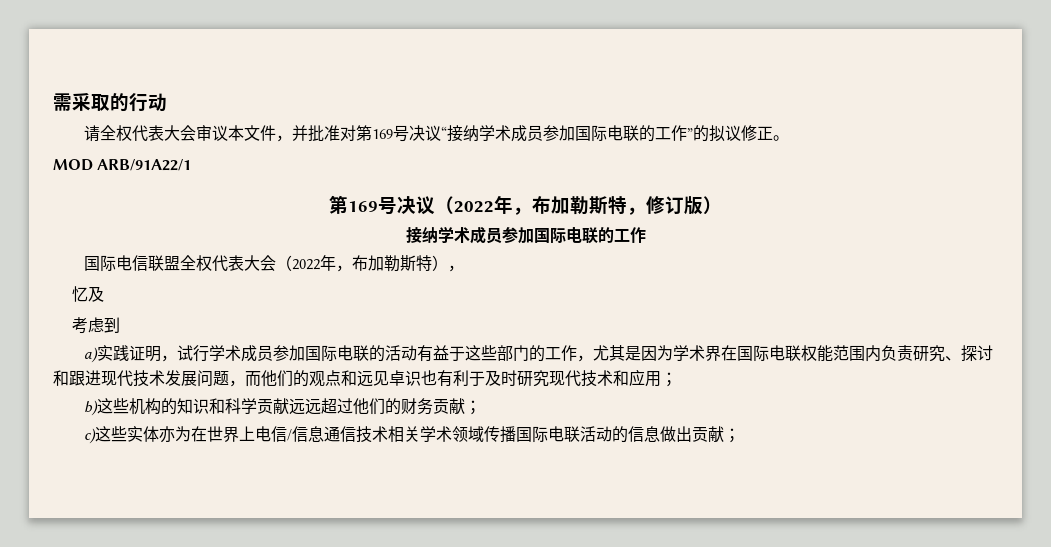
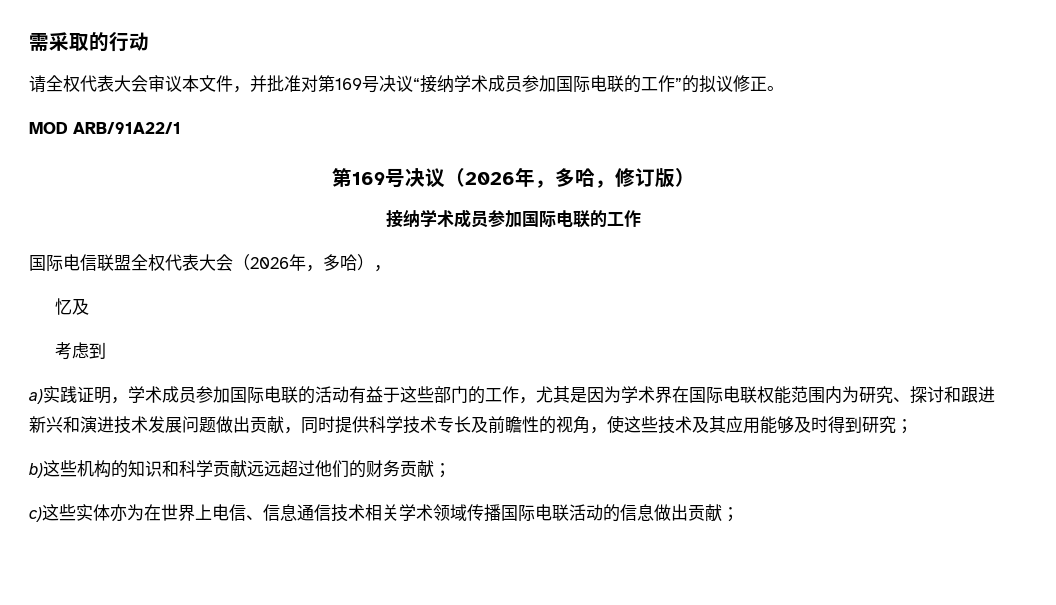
[454,195,627,215] 2022年，布加勒斯特 -> [464,167,595,188] 2026年，多哈
[292,255,433,272] 2022年，布加勒斯特 -> [250,254,357,272] 2026年，多哈
[177,345,210,362] 试行 -> (128, 400) none
[881,345,914,361] 负责 -> [842,386,859,403] 为
[101,370,133,387] 现代 -> [29,416,114,433] 新兴和演进
[229,369,661,387] ，而他们的观点和远见卓识也有利于及时研究现代技术和应用 -> [216,415,896,434] 做出贡献，同时提供科学技术专长及前瞻性的视角，使这些技术及其应用能够及时得到研究
[287,429,293,441] / -> [246,515,263,520] 、

